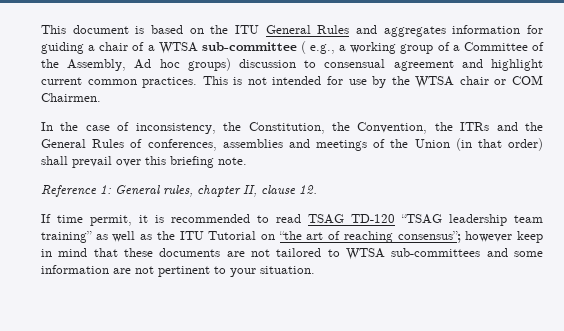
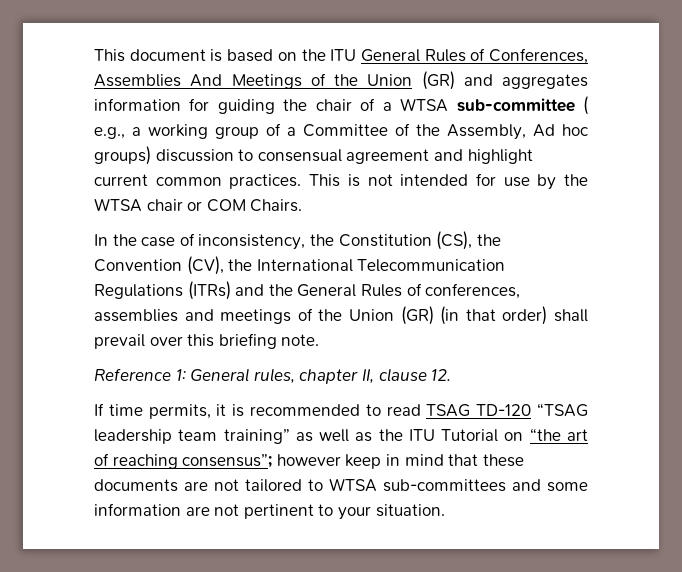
(350, 29) none -> [470,48,588,64] [94,71,455,90] of Conferences, Assemblies And Meetings of the Union (GR)
[88,45,96,51] a -> [283,99,308,111] the
[41,93,101,102] Chairmen. -> [250,199,303,212] Chairs.
[248,122,490,134] Constitution, the Convention, the ITRs -> [338,231,501,250] [94,256,506,275] [94,281,231,300] Constitution (CS), the Convention (CV), the International Telecommunication Regulations (ITRs)
(450, 143) none -> [400,306,434,325] (GR)
[90,215,132,226] permit, -> [148,404,211,419] permits,

